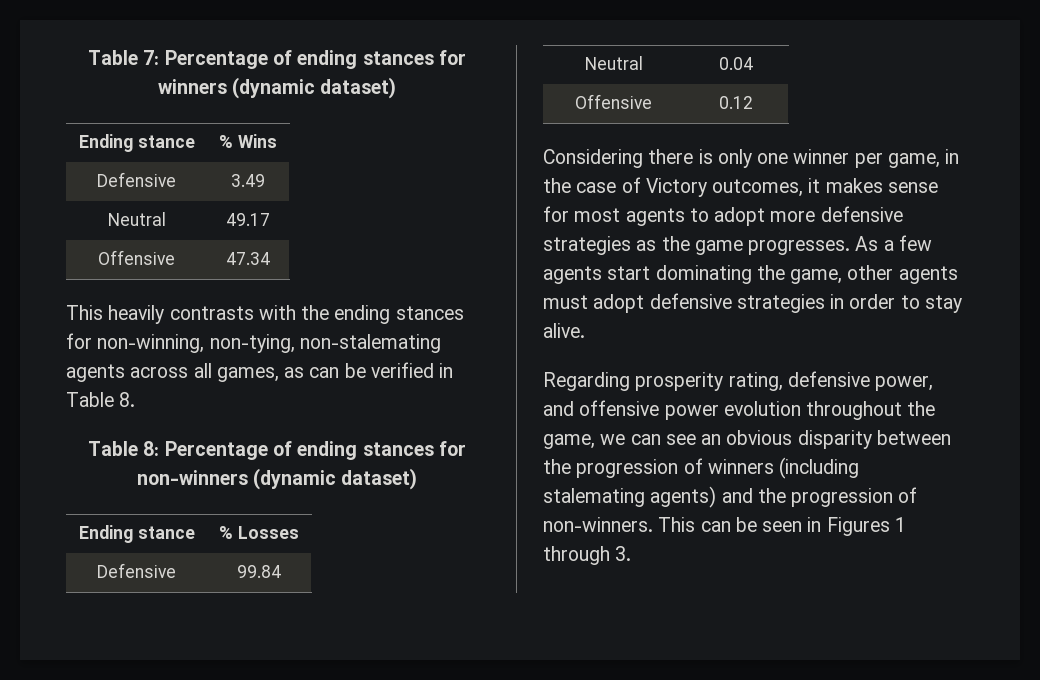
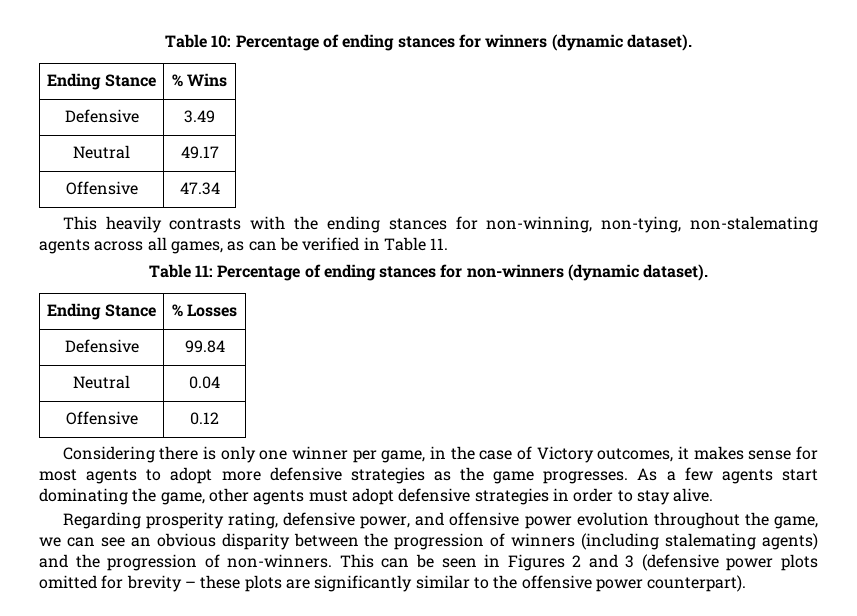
[88,50,160,65] Table 7: -> [165,34,232,48] Table 10:
[320,77,397,99] [78,134,195,152] dataset) // Ending stance -> [626,34,692,51] [47,73,156,90] dataset). // Ending Stance
[119,392,136,407] [88,441,160,456] 8. // Table 8: -> [430,238,449,250] [148,264,213,278] 11. // Table 11:
[341,468,418,490] [78,525,195,543] dataset) // Ending stance -> [643,264,709,281] [47,303,156,320] dataset). // Ending Stance
[894,517,906,532] [543,546,632,565] 1 through 3. -> [572,554,818,571] [39,575,747,592] 2 and 3 (defensive power plots omitted for brevity – these plots are significantly similar to the offensive power counterpart).

